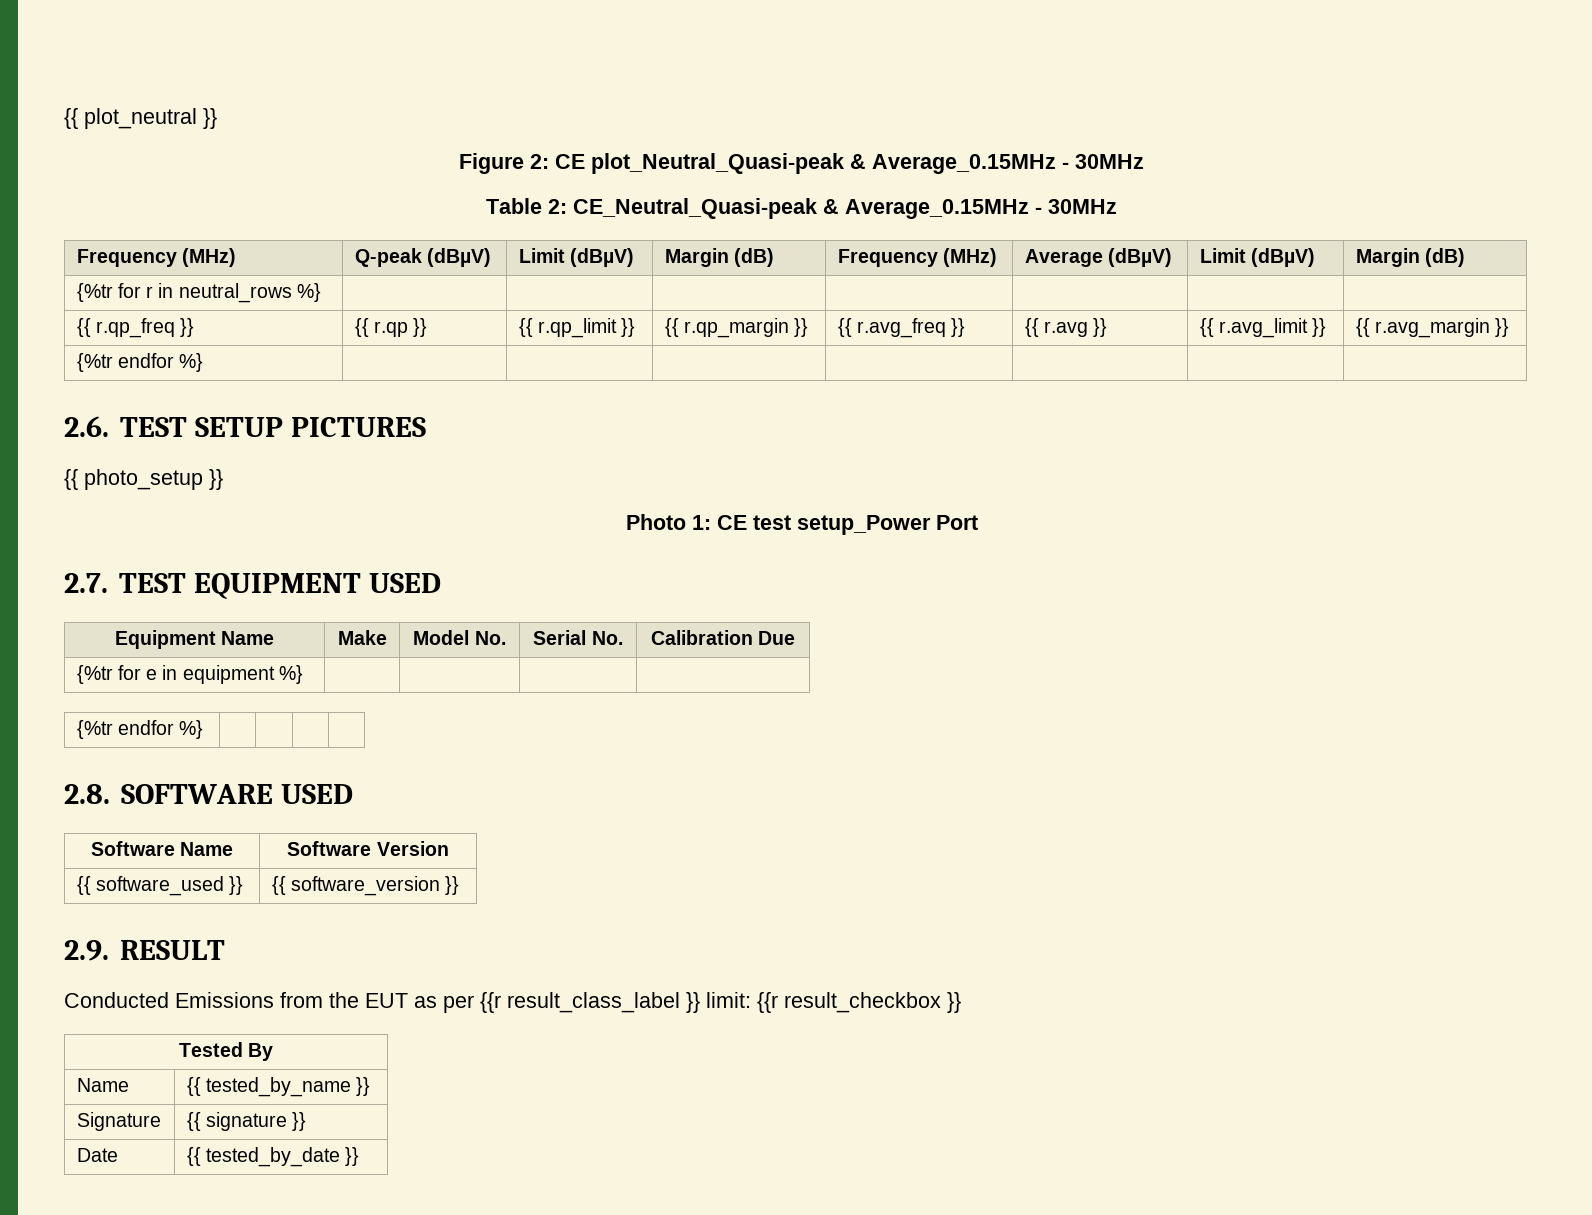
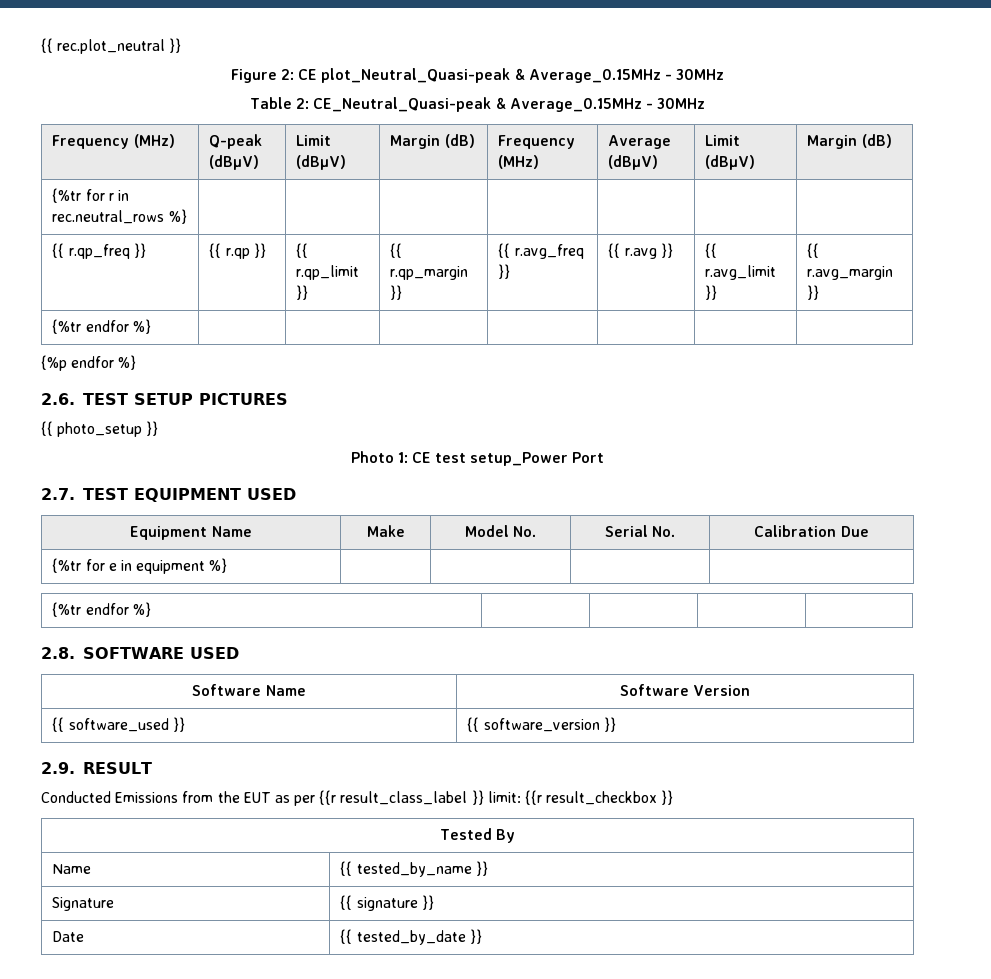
[64,108,197,129] {{ plot_neutral -> [41,38,166,54] {{ rec.plot_neutral
[178,283,292,303] neutral_rows -> [52,210,165,224] rec.neutral_rows
(204, 362) none -> [41,355,137,371] // {%p endfor %}

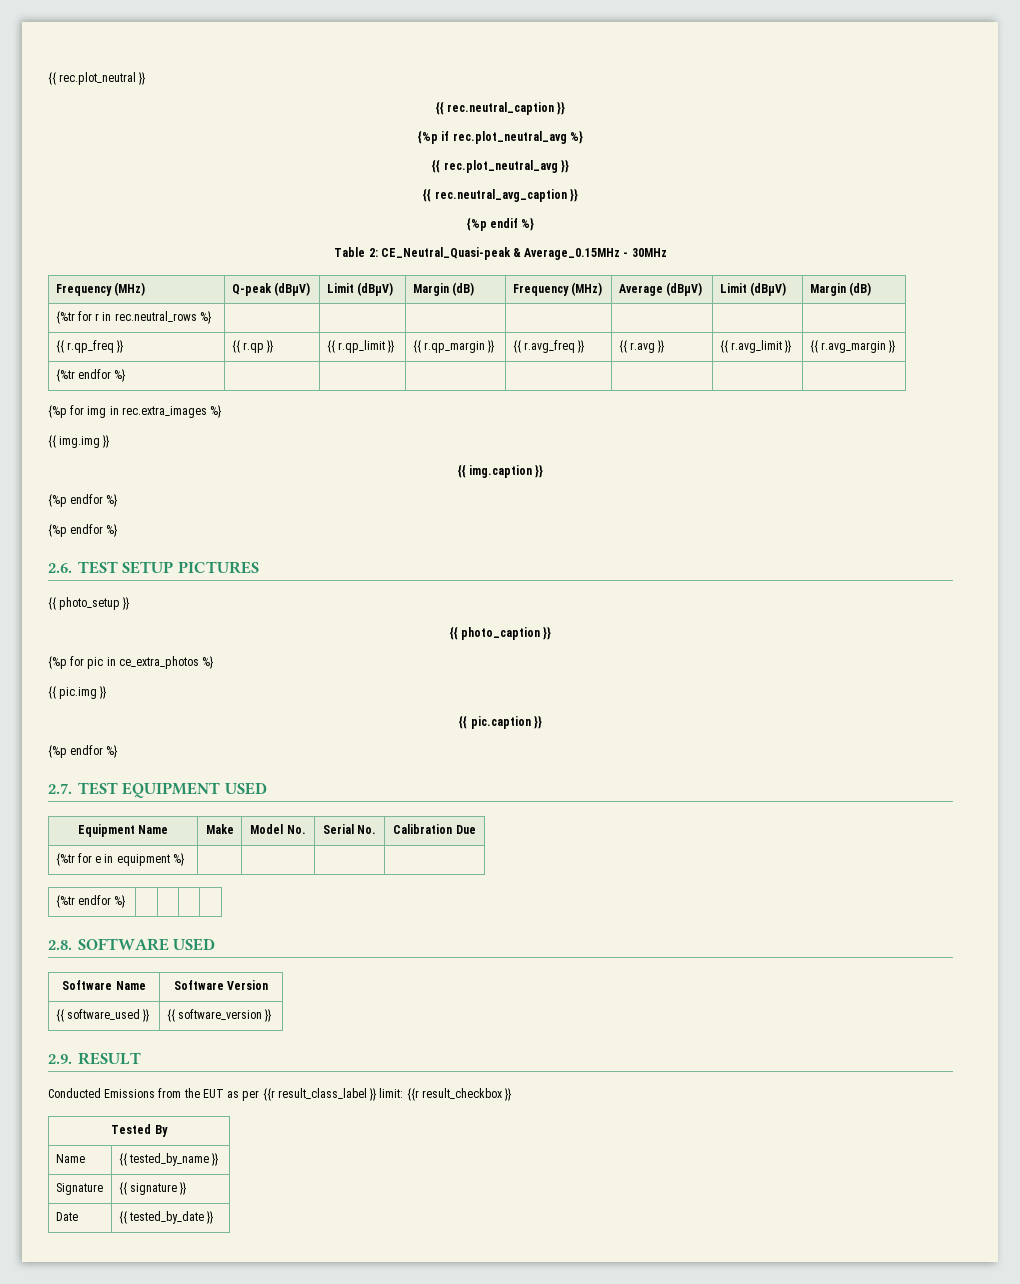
[230,68,725,83] Figure 2: CE plot_Neutral_Quasi-peak & Average_0.15MHz - 30MHz -> [435,101,566,115] [418,130,583,144] [432,159,569,173] [423,188,578,202] [466,217,535,231] {{ rec.neutral_caption }} // {%p if rec.plot_neutral_avg %} // {{ rec.plot_neutral_avg }} // {{ rec.neutral_avg_caption }} // {%p endif %}
(151, 326) none -> [48,405,222,418] [48,435,110,448] [457,464,544,478] [48,494,118,507] // {%p for img in rec.extra_images %} // {{ img.img }} // {{ img.caption }} // {%p endfor %}
[350,451,605,466] Photo 1: CE test setup_Power Port -> [449,626,552,640] [48,656,214,669] [48,686,107,699] [459,715,542,729] [48,745,118,758] {{ photo_caption }} // {%p for pic in ce_extra_photos %} // {{ pic.img }} // {{ pic.caption }} // {%p endfor %}

